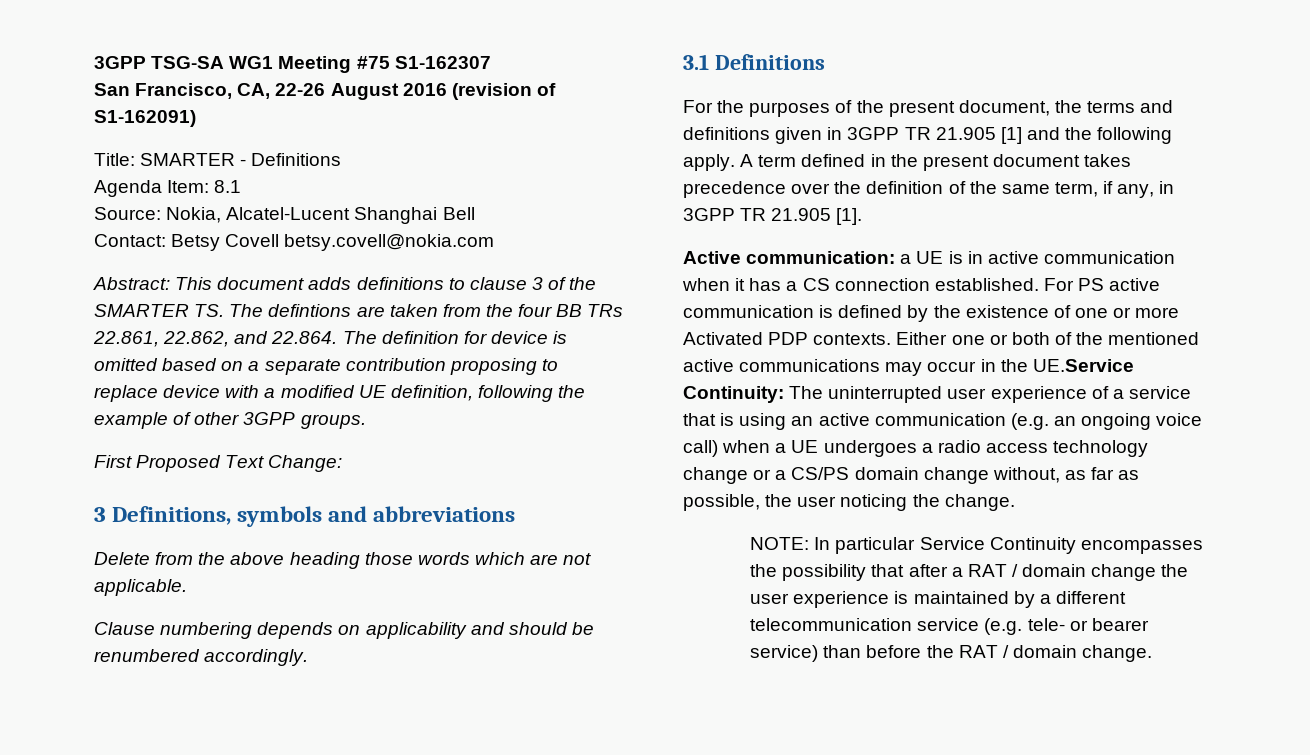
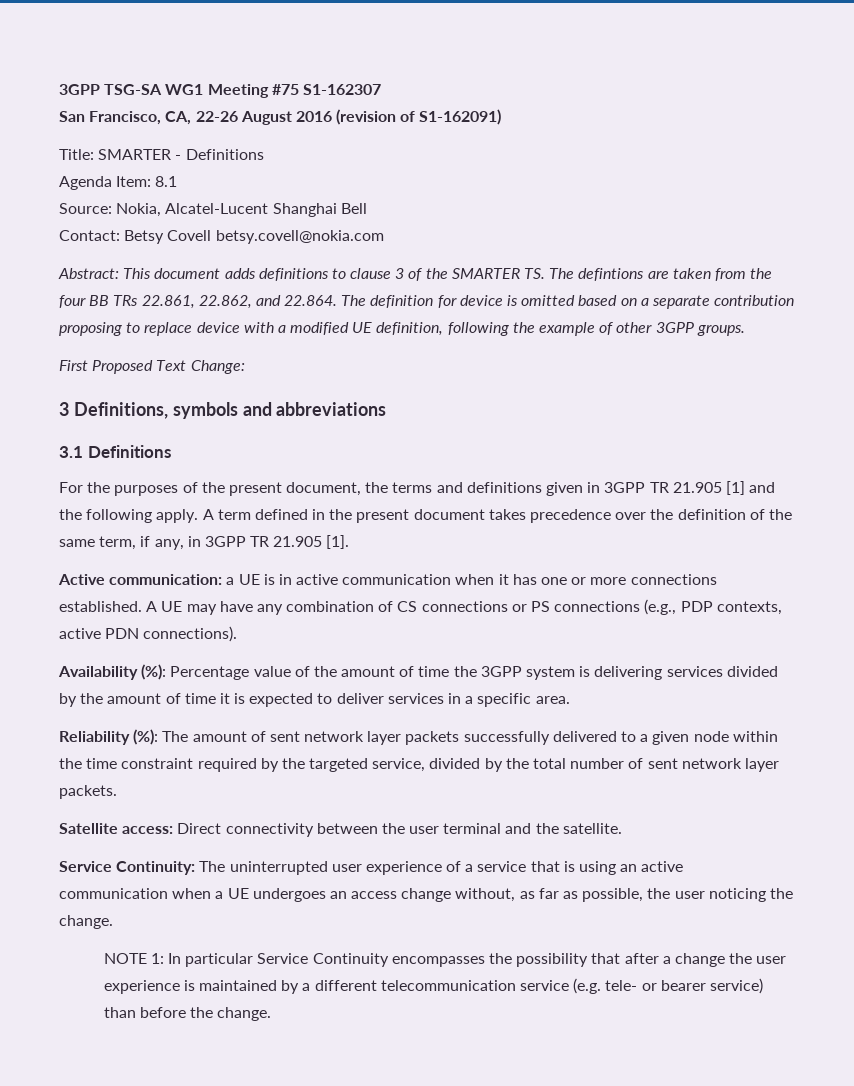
[94,552,592,569] [94,579,187,596] [94,622,594,639] [94,649,309,666] // Delete from the above heading those words which are not applicable. // Clause numbering depends on applicability and should be renumbered accordingly. -> (387, 409) none
[786,278,1161,291] [683,305,1180,322] [683,332,1200,345] [683,359,1134,376] a CS connection established. For PS active communication is defined by the existence of one or more Activated PDP contexts. Either one or both of the mentioned active communications may occur in the UE.Service -> [541,574,717,585] [59,599,782,615] [59,626,238,642] [58,664,778,680] [59,693,570,707] [59,729,778,745] [59,758,779,772] [59,785,117,799] [59,823,622,837] [59,861,112,872] one or more connections established. A UE may have any combination of CS connections or PS connections (e.g., PDP contexts, active PDN connections). // Availability (%): Percentage value of the amount of time the 3GPP system is delivering services divided by the amount of time it is expected to deliver services in a specific area. // Reliability (%): The amount of sent network layer packets successfully delivered to a given node within the time constraint required by the targeted service, divided by the total number of sent network layer packets. // Satellite access: Direct connectivity between the user terminal and the satellite. // Service
[1010,413,1203,430] [683,440,1149,457] [683,467,919,484] (e.g. an ongoing voice call) when a UE undergoes a radio access technology change or a CS/PS domain -> [172,888,398,902] when a UE undergoes an access
[750,537,810,550] NOTE: -> [103,953,164,964] NOTE 1:
[967,564,1087,577] RAT / domain -> (671, 960) none
[958,645,1077,658] RAT / domain -> (214, 1012) none

